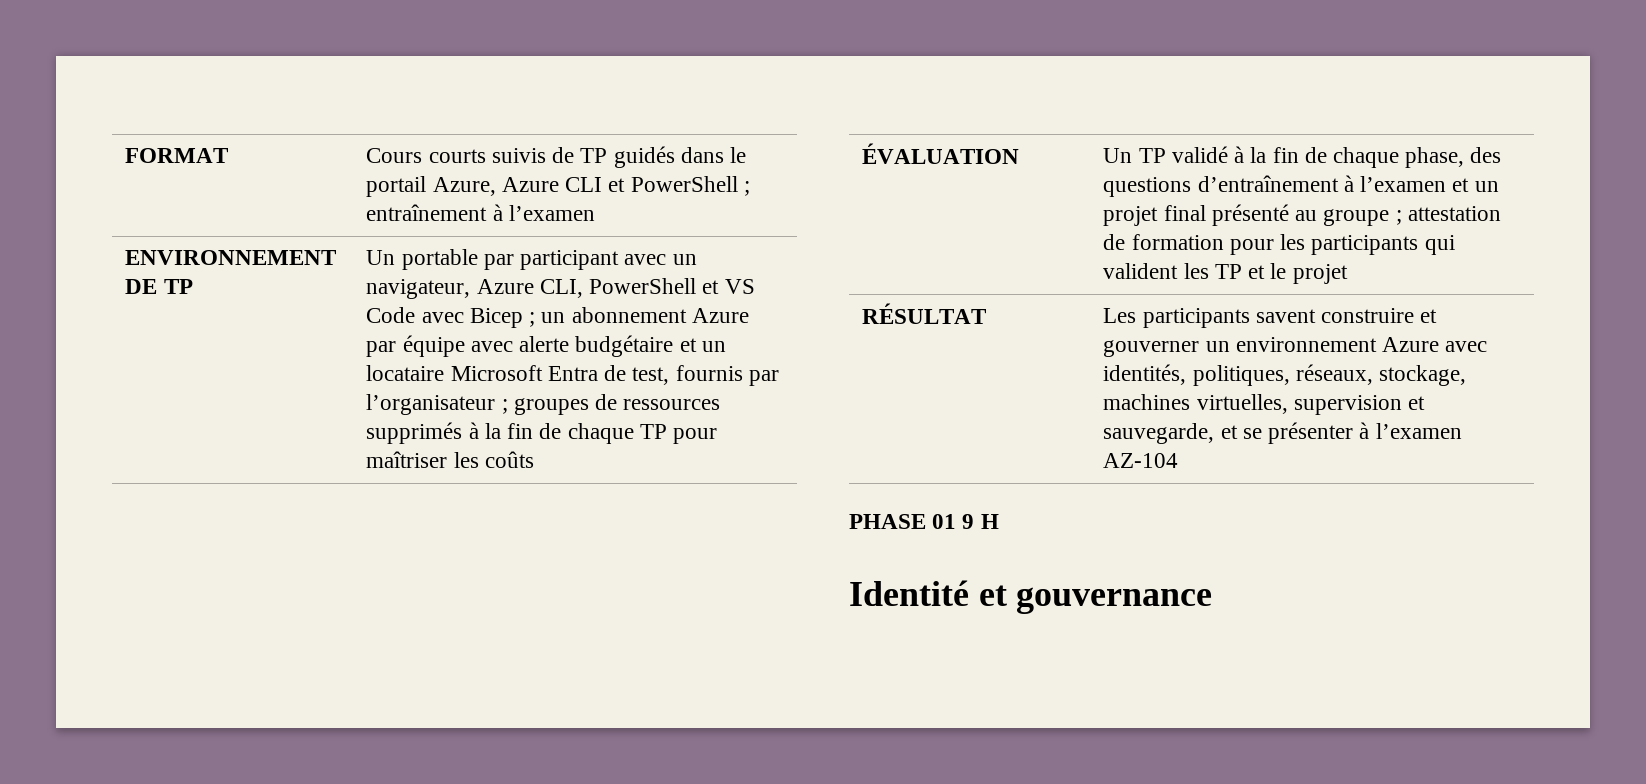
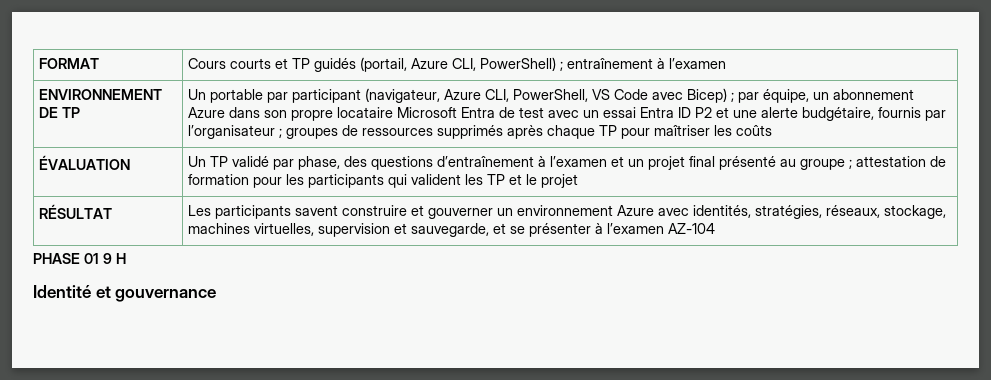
[491,146,746,168] [366,176,738,197] suivis de TP guidés dans le portail Azure, Azure CLI et PowerShell -> [274,57,556,72] et TP guidés (portail, Azure CLI, PowerShell)
[624,254,697,265] [366,278,755,299] [366,307,749,328] [366,335,726,357] [366,365,670,385] avec un navigateur, Azure CLI, PowerShell et VS Code avec Bicep ; un abonnement Azure par équipe avec alerte budgétaire et un locataire Microsoft Entra de test, -> [364,88,914,103] [187,107,874,121] (navigateur, Azure CLI, PowerShell, VS Code avec Bicep) ; par équipe, un abonnement Azure dans son propre locataire Microsoft Entra de test avec un essai Entra ID P2 et une alerte budgétaire,
[468,422,562,439] à la fin de -> [506,125,543,139] après
[1234,146,1399,168] à la fin de chaque -> [272,159,294,170] par
[1192,365,1290,386] politiques, -> [754,205,822,219] stratégies,

